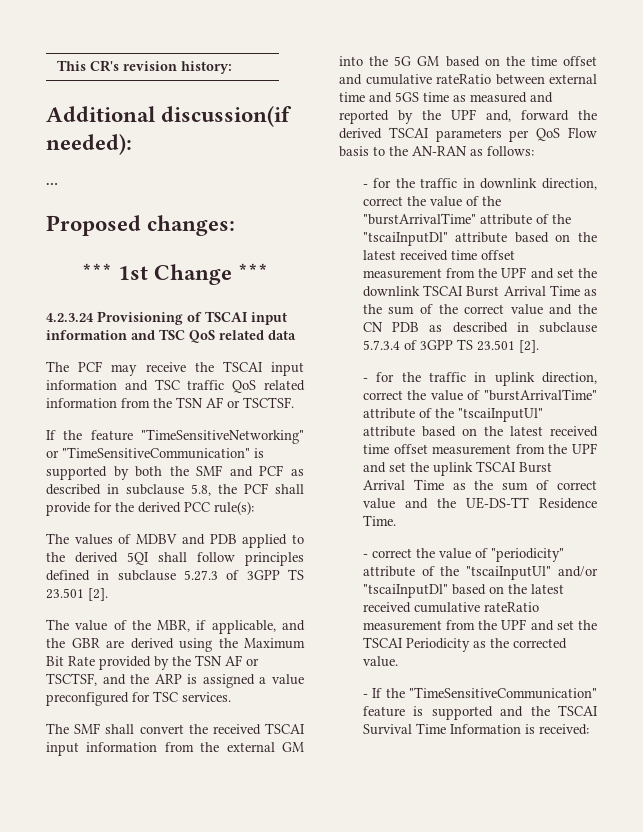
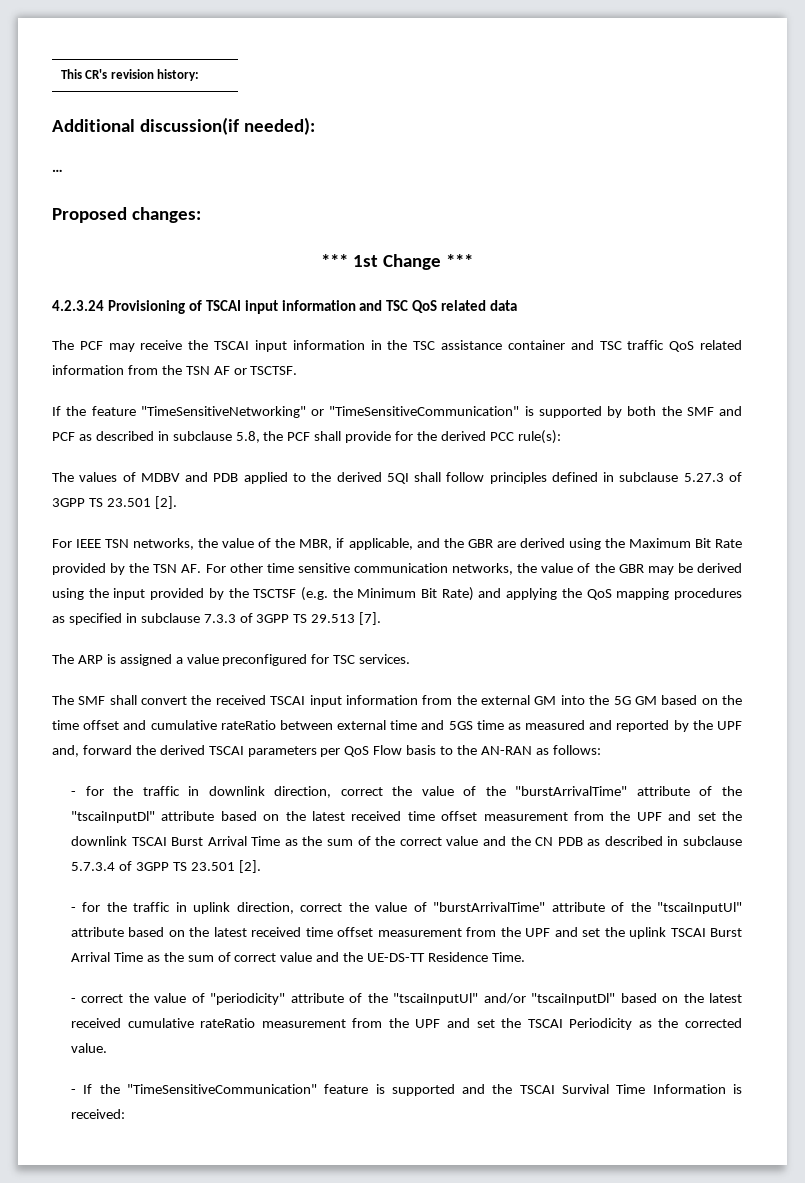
(117, 385) none -> [370,340,565,350] in the TSC assistance container
[46,619,69,630] The -> [52,538,219,550] For IEEE TSN networks, the
[225,655,259,666] [46,673,150,686] AF or TSCTSF, and the -> [181,563,742,575] [52,587,742,601] [52,612,382,625] [52,654,74,664] AF. For other time sensitive communication networks, the value of the GBR may be derived using the input provided by the TSCTSF (e.g. the Minimum Bit Rate) and applying the QoS mapping procedures as specified in subclause 7.3.3 of 3GPP TS 29.513 [7]. // The

